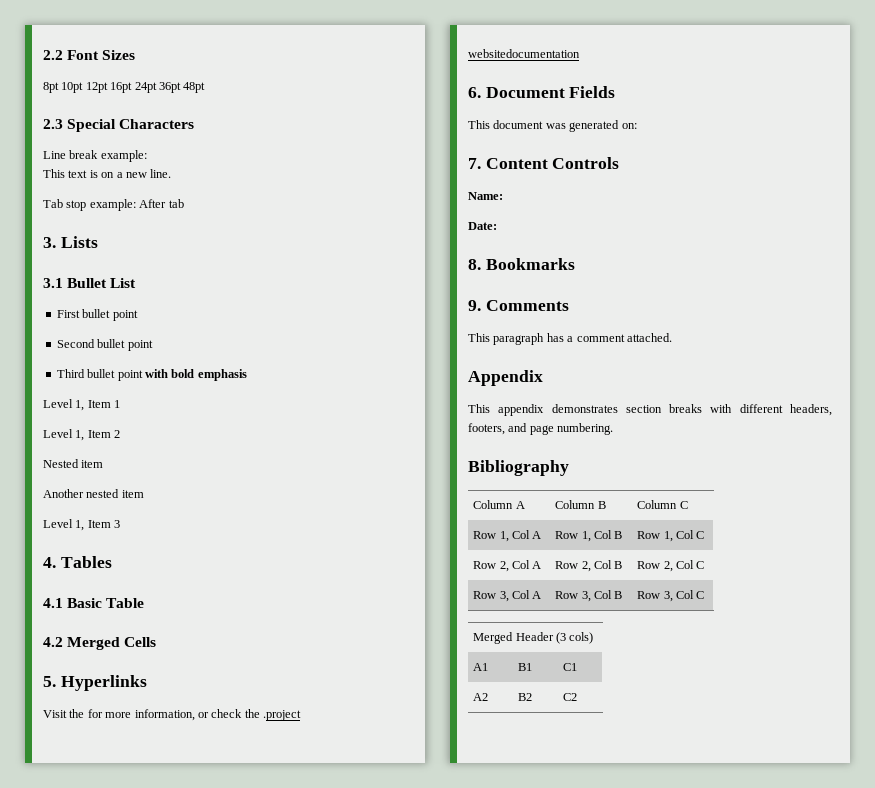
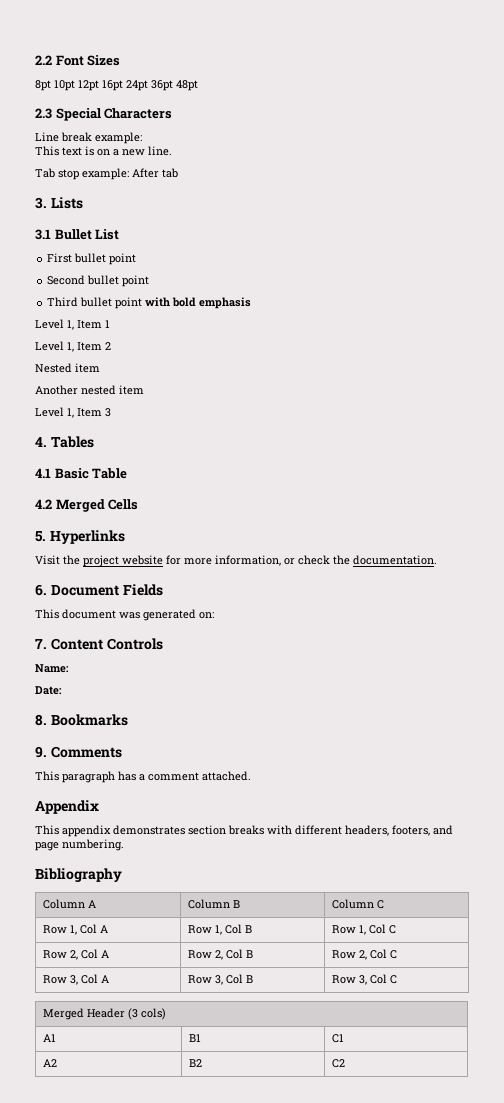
(85, 713) none -> [83,555,163,567] project website
[263,710,301,721] [468,49,580,58] .project websitedocumentation -> [353,555,437,565] documentation.

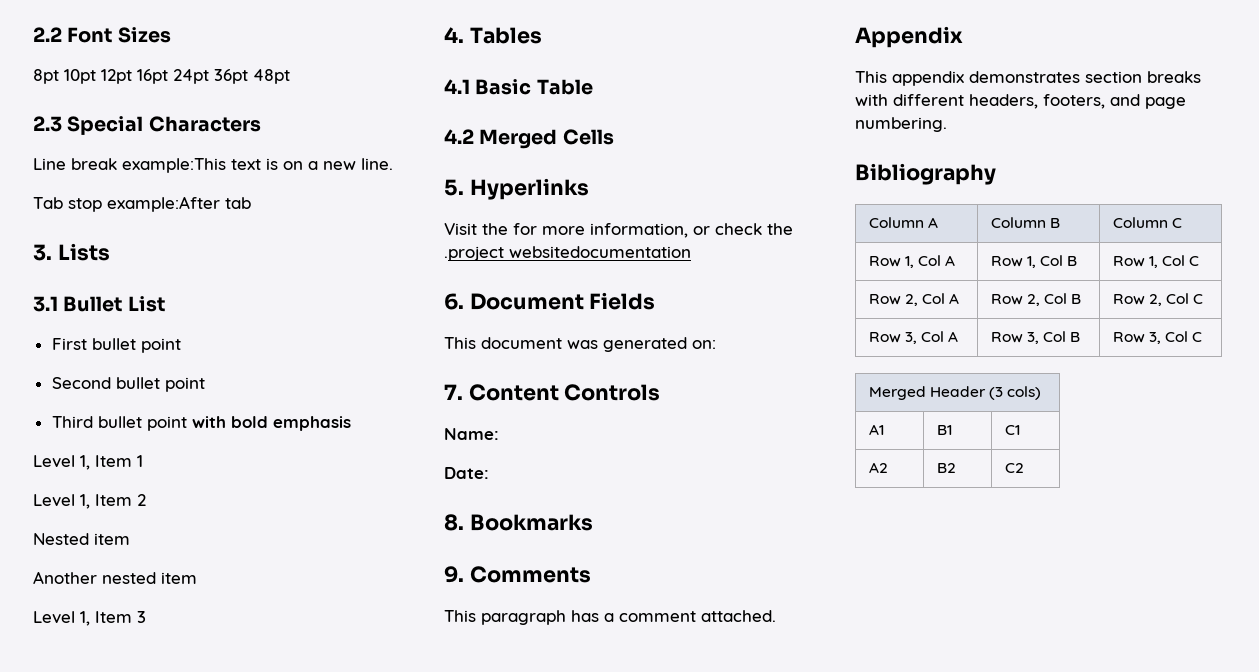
[95,132,142,144] [35,146,59,156] example: // This -> [122,158,226,173] example:This
[82,168,159,180] example: After -> [107,196,220,212] example:After
[83,555,163,567] project website -> (508, 229) none
[353,555,437,565] documentation. -> [444,246,691,261] .project websitedocumentation

